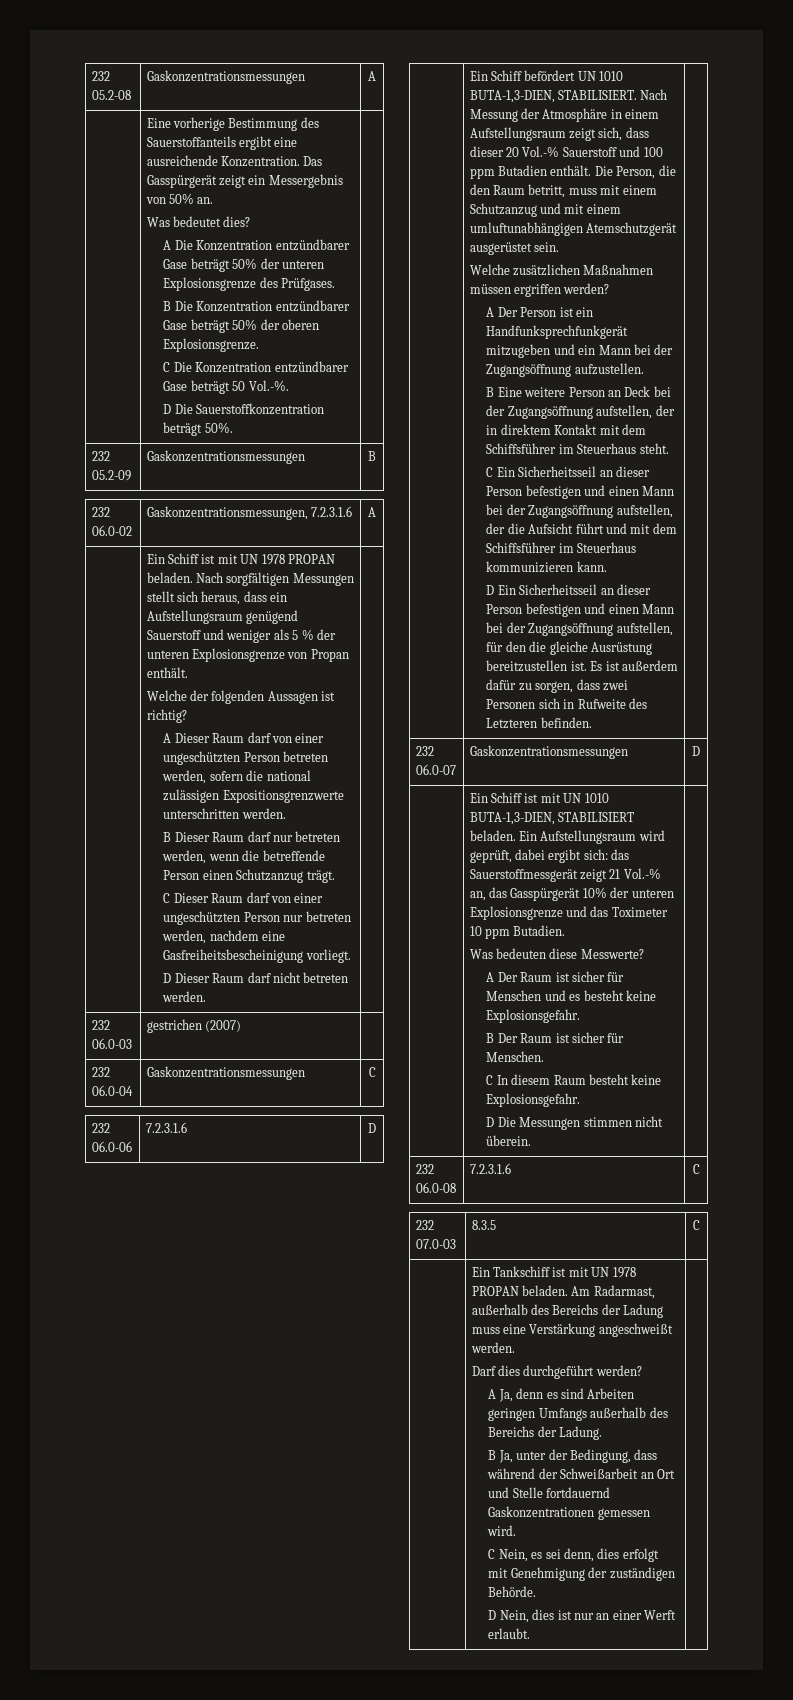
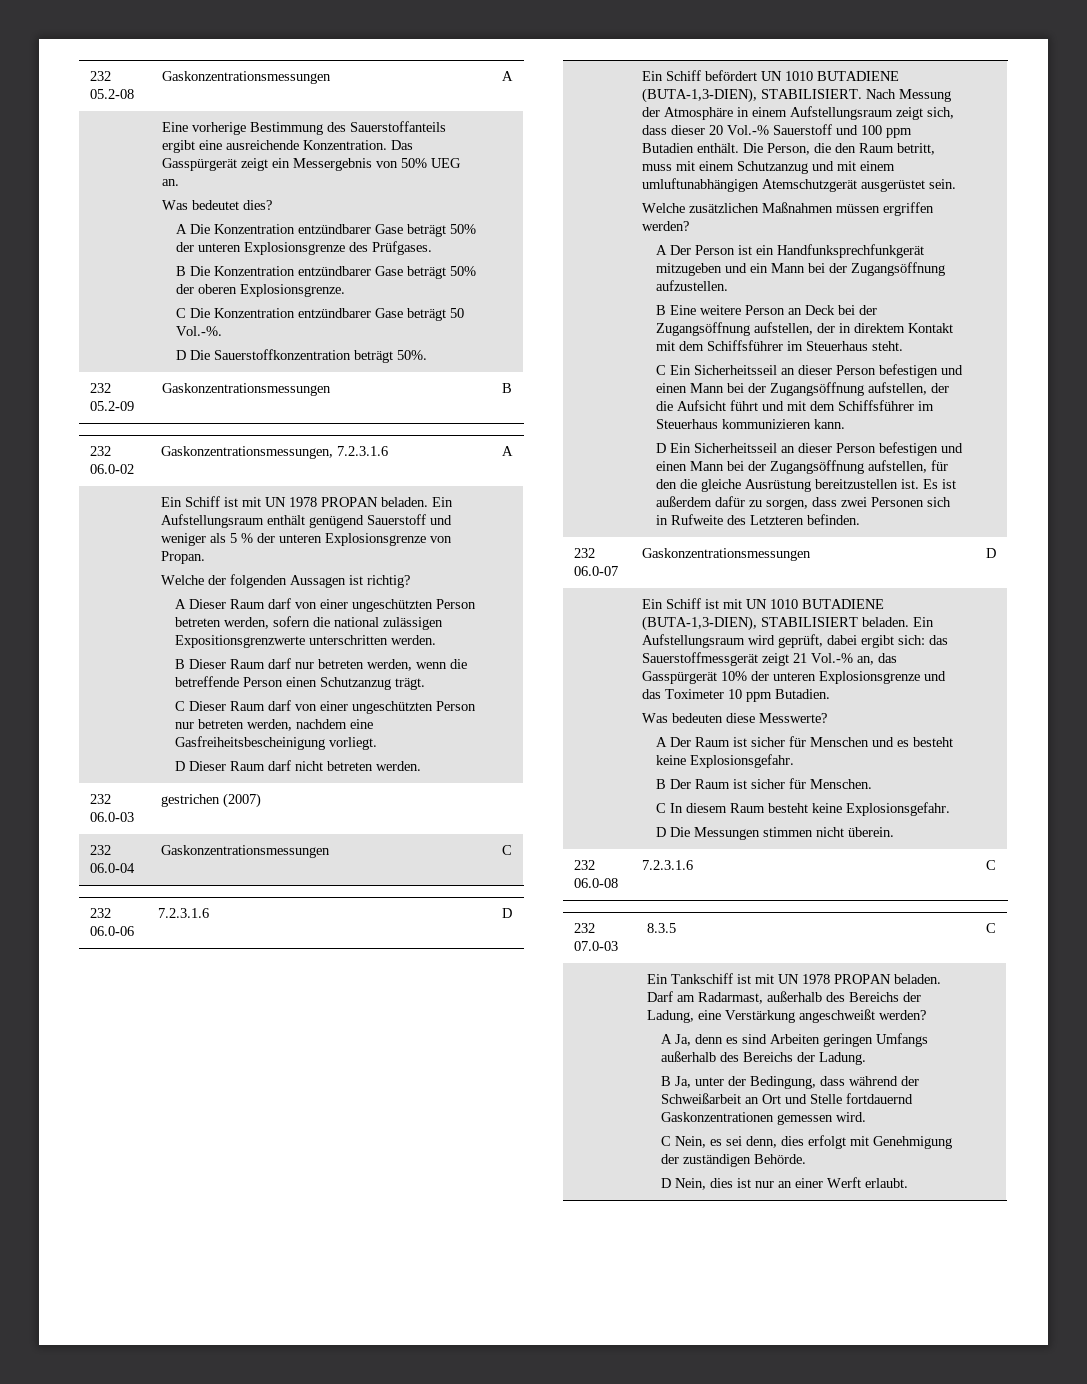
(195, 198) none -> [430,158,461,168] UEG
[196,572,354,586] [146,591,288,605] [146,610,243,624] Nach sorgfältigen Messungen stellt sich heraus, dass ein Aufstellungsraum -> [431,497,453,507] [160,514,305,528] Ein Aufstellungsraum enthält
[310,649,349,662] [146,667,188,678] Propan enthält. -> [160,551,205,564] Propan.
[469,90,555,103] BUTA-1,3-DIEN, -> [816,71,899,81] [641,88,757,103] BUTADIENE (BUTA-1,3-DIEN),
[469,812,555,825] BUTA-1,3-DIEN, -> [801,599,884,609] [641,616,757,631] BUTADIENE (BUTA-1,3-DIEN),
[571,1286,591,1296] Am -> [646,991,695,1002] Darf am
[623,1304,664,1318] [471,1327,500,1334] Ladung muss -> [646,1010,694,1023] Ladung,
[470,1342,515,1353] [471,1365,595,1379] werden. // Darf dies durchgeführt -> (875, 1016) none

